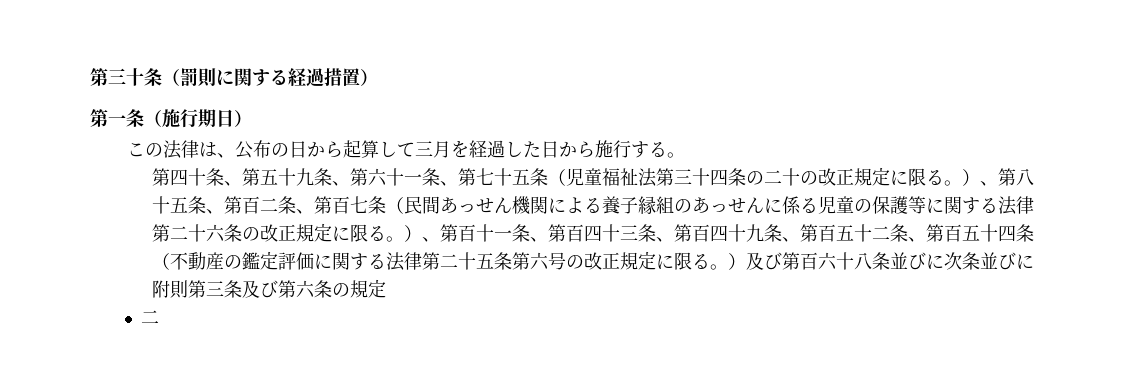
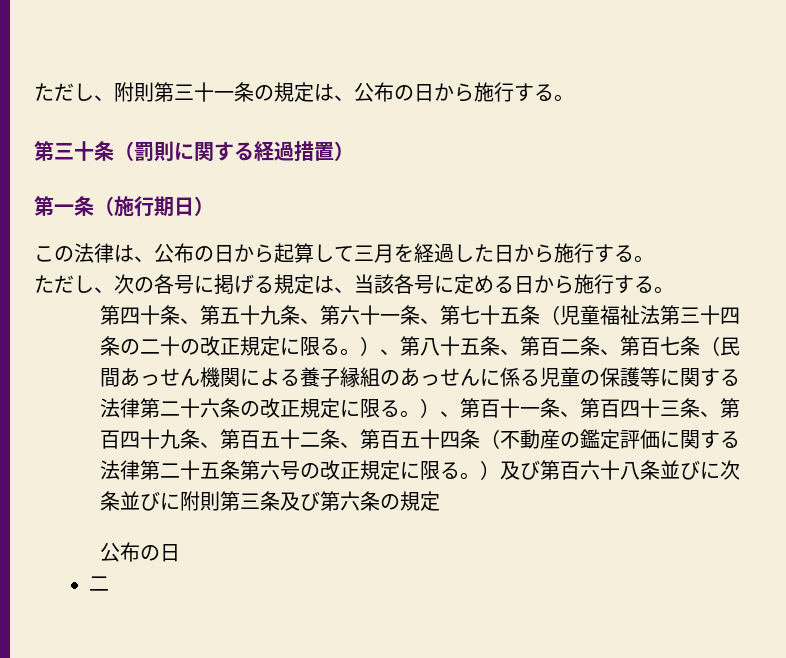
(90, 77) none -> [34,82,574,102] ただし、附則第三十一条の規定は、公布の日から施行する。 //
(685, 155) none -> [34,274,674,295] // ただし、次の各号に掲げる規定は、当該各号に定める日から施行する。
(387, 288) none -> [100,542,181,562] // 公布の日

